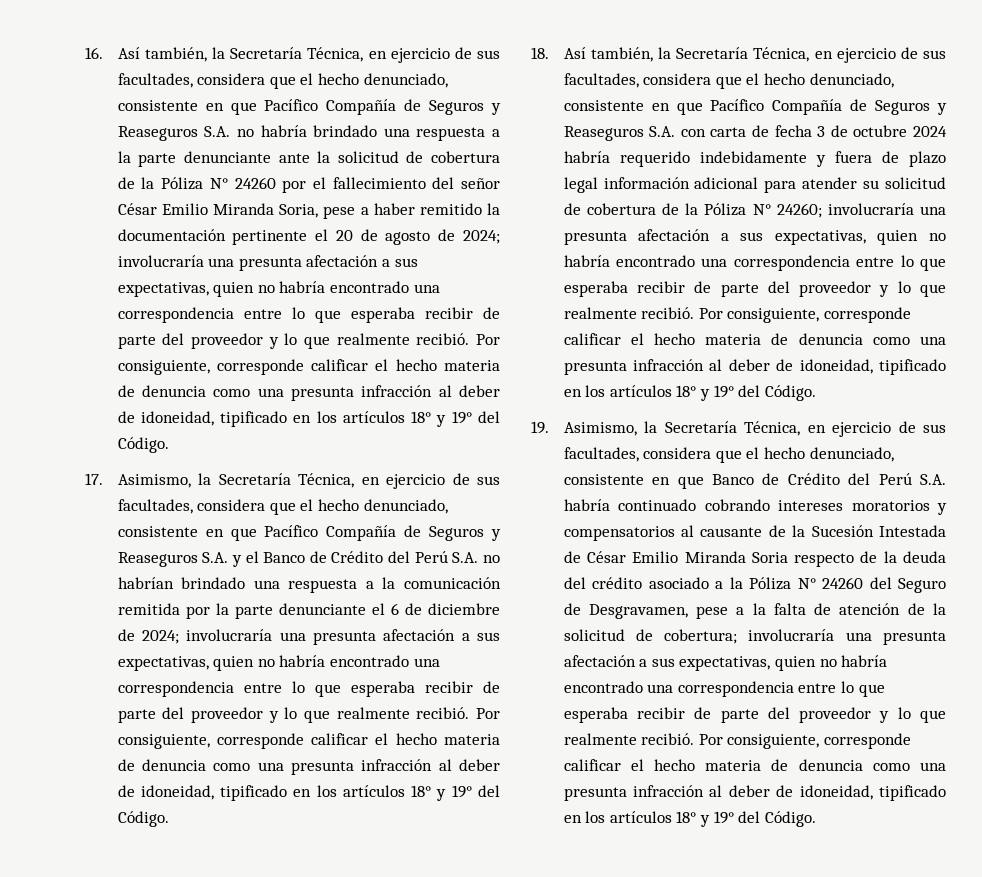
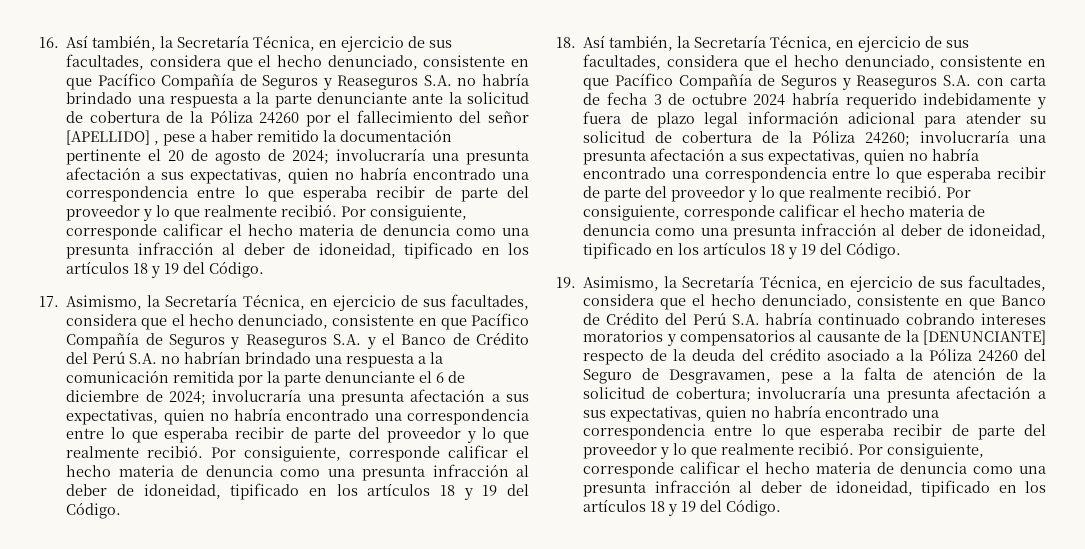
[209,178,228,189] N° -> (253, 116) none
[117,203,319,218] César Emilio Miranda Soria, -> [66,130,160,145] [APELLIDO] ,
[411,411,472,427] 18° y 19° -> [133,263,180,278] 18 y 19
[411,785,472,801] 18° y 19° -> [439,485,498,500] 18 y 19
[752,204,771,215] N° -> (856, 136) none
[676,385,734,401] 18° y 19° -> [770,244,817,259] 18 y 19
[811,525,946,537] [563,551,788,563] Sucesión Intestada de César Emilio Miranda Soria -> [923,330,1046,345] [DENUNCIANTE]
[797,578,816,589] N° -> (972, 354) none
[676,811,734,827] 18° y 19° -> [650,501,697,516] 18 y 19

